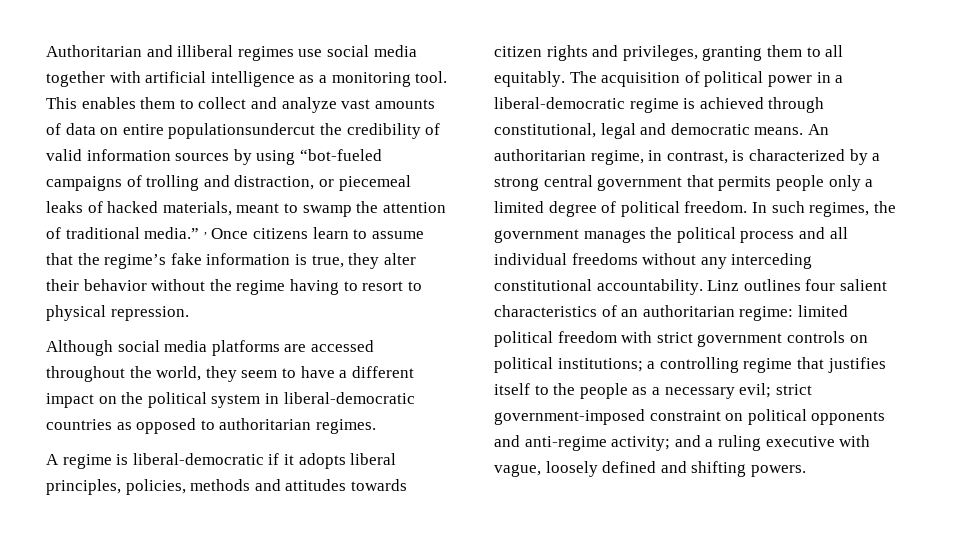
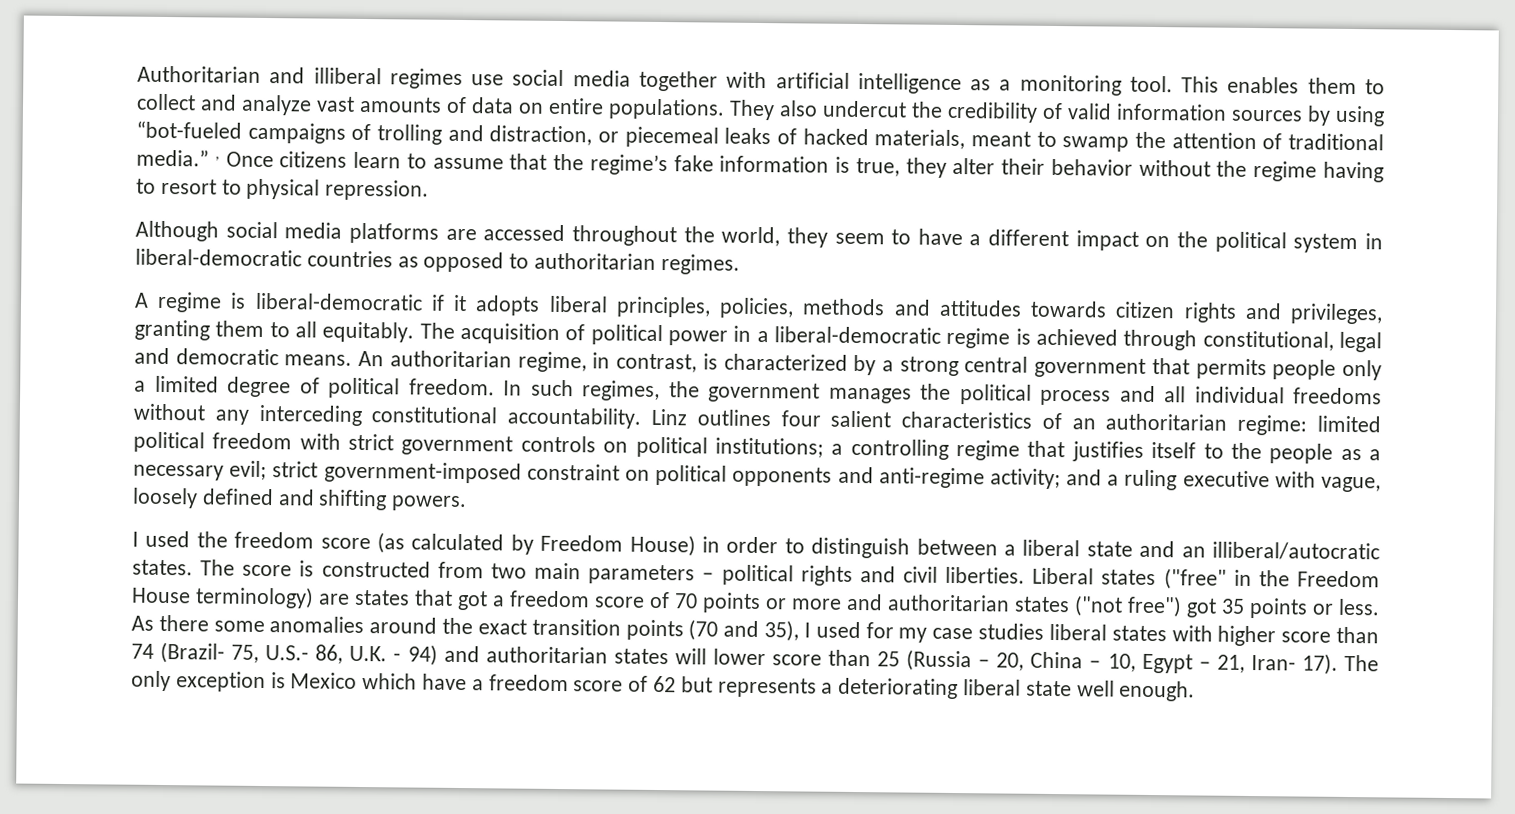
[168,123,316,139] populationsundercut -> [608,98,907,121] populations. They also undercut
(806, 471) none -> [132,530,1380,561] [132,559,1380,590] [131,586,1380,619] [131,614,1380,647] [131,641,1379,675] [131,670,1196,702] // I used the freedom score (as calculated by Freedom House) in order to distinguish between a liberal state and an illiberal/autocratic states. The score is constructed from two main parameters – political rights and civil liberties. Liberal states ("free" in the Freedom House terminology) are states that got a freedom score of 70 points or more and authoritarian states ("not free") got 35 points or less. As there some anomalies around the exact transition points (70 and 35), I used for my case studies liberal states with higher score than 74 (Brazil- 75, U.S.- 86, U.K. - 94) and authoritarian states will lower score than 25 (Russia – 20, China – 10, Egypt – 21, Iran- 17). The only exception is Mexico which have a freedom score of 62 but represents a deteriorating liberal state well enough.

